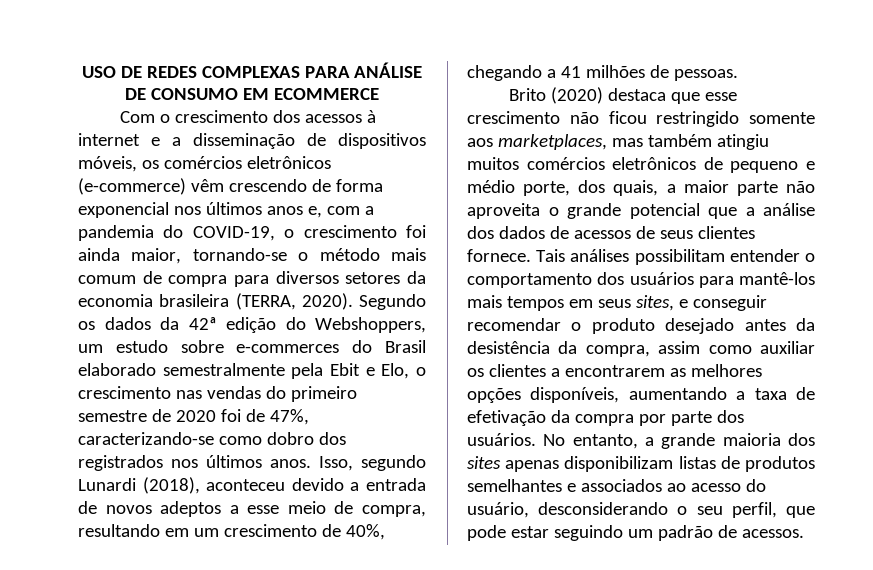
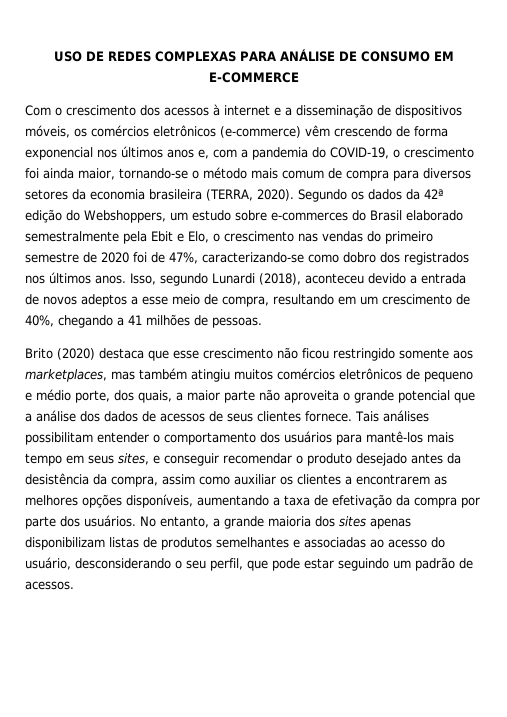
[273,88,379,100] ECOMMERCE -> [208,72,299,83] E-COMMERCE
[506,296,564,311] tempos -> [25,453,62,466] tempo
[580,479,662,492] associados -> [304,537,366,548] associadas

